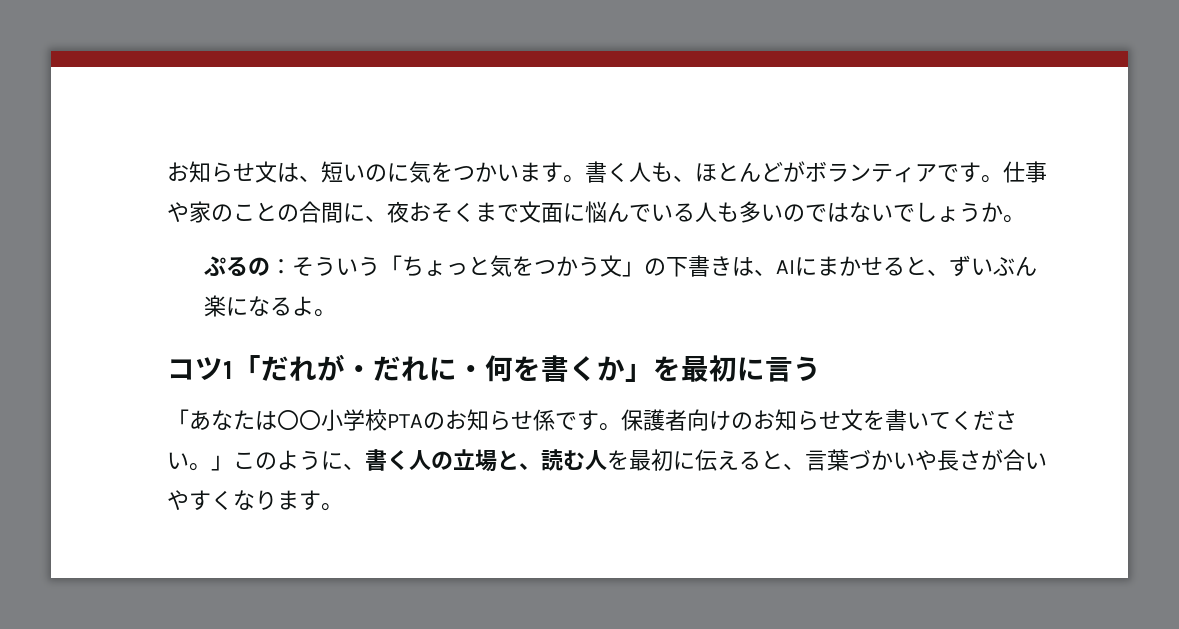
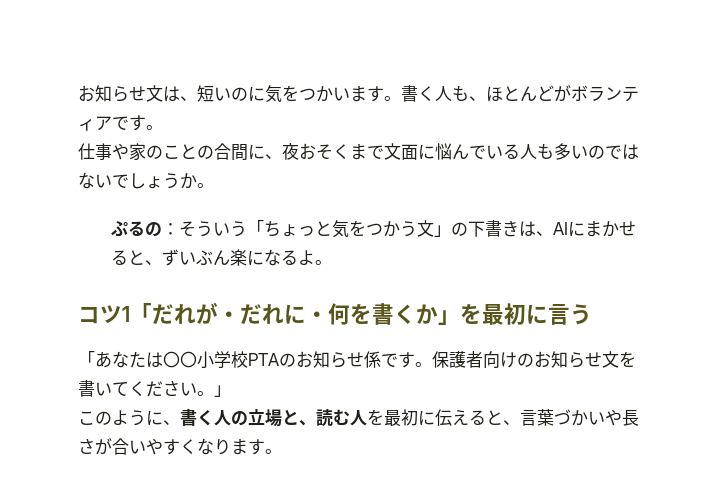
(1003, 179) none -> (163, 127) //
(233, 463) none -> (231, 391) //

